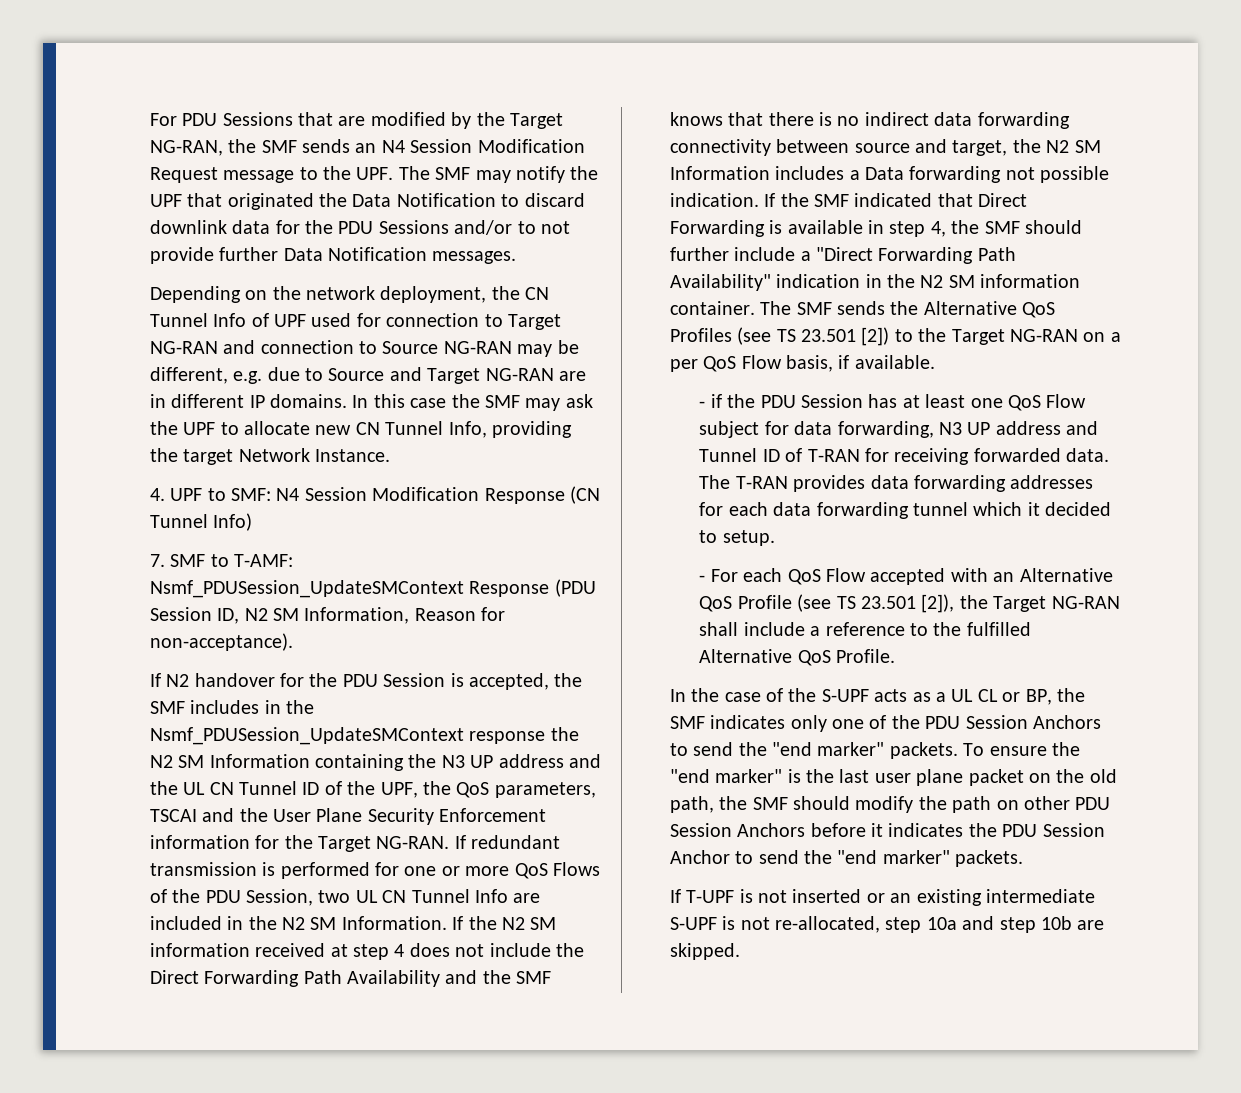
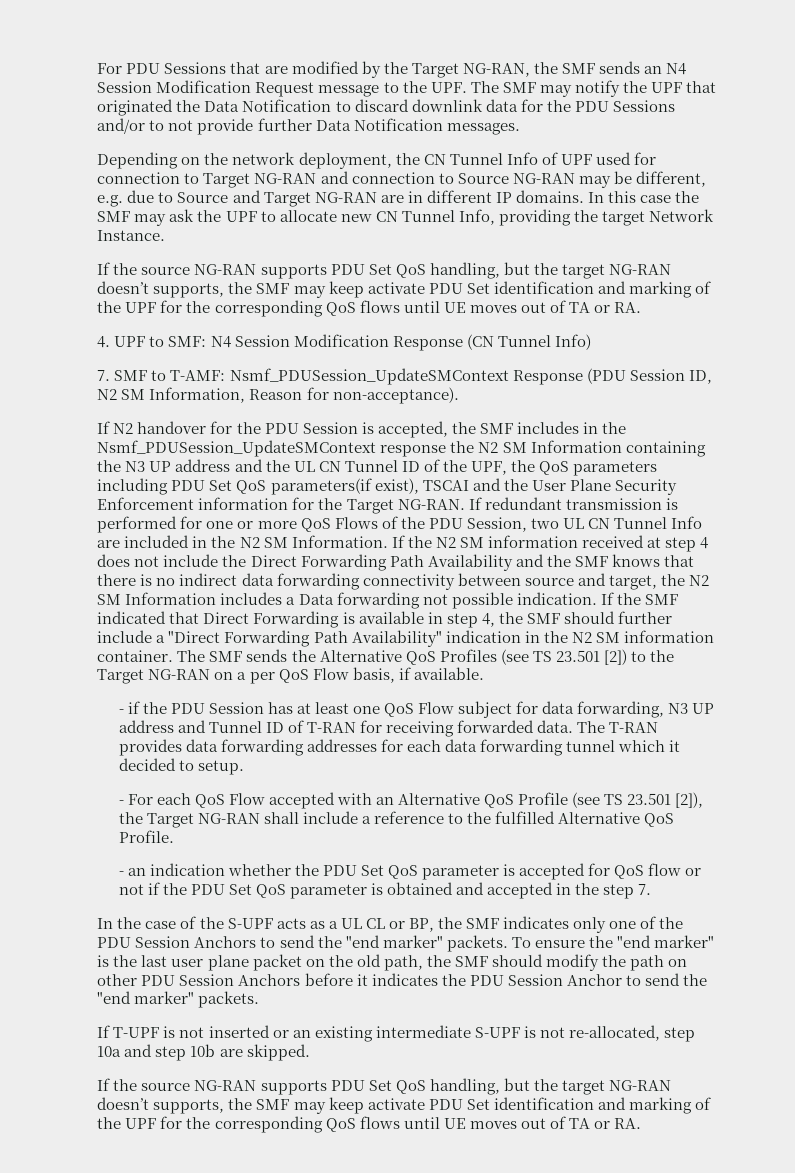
(390, 455) none -> [97,262,671,279] [97,281,711,298] [97,300,642,317] // If the source NG-RAN supports PDU Set QoS handling, but the target NG-RAN doesn’t supports, the SMF may keep activate PDU Set identification and marking of the UPF for the corresponding QoS flows until UE moves out of TA or RA.
[494,782,596,798] parameters, -> [573,461,658,476] [97,478,419,495] parameters including PDU Set QoS parameters(if exist),
(896, 656) none -> [118,863,702,880] [118,882,652,899] // - an indication whether the PDU Set QoS parameter is accepted for QoS flow or not if the PDU Set QoS parameter is obtained and accepted in the step 7.
(740, 951) none -> [97,1078,671,1095] [97,1097,711,1114] [97,1116,642,1133] // If the source NG-RAN supports PDU Set QoS handling, but the target NG-RAN doesn’t supports, the SMF may keep activate PDU Set identification and marking of the UPF for the corresponding QoS flows until UE moves out of TA or RA.

